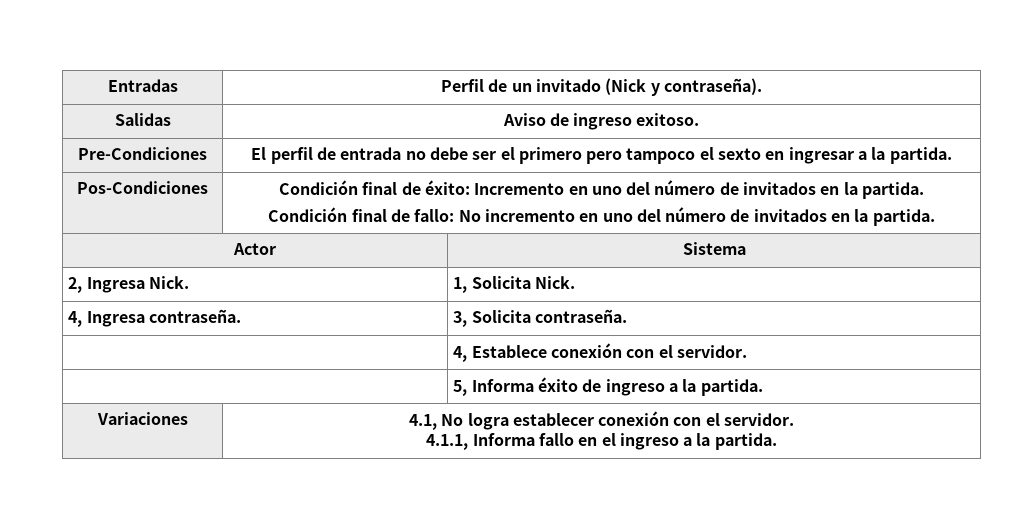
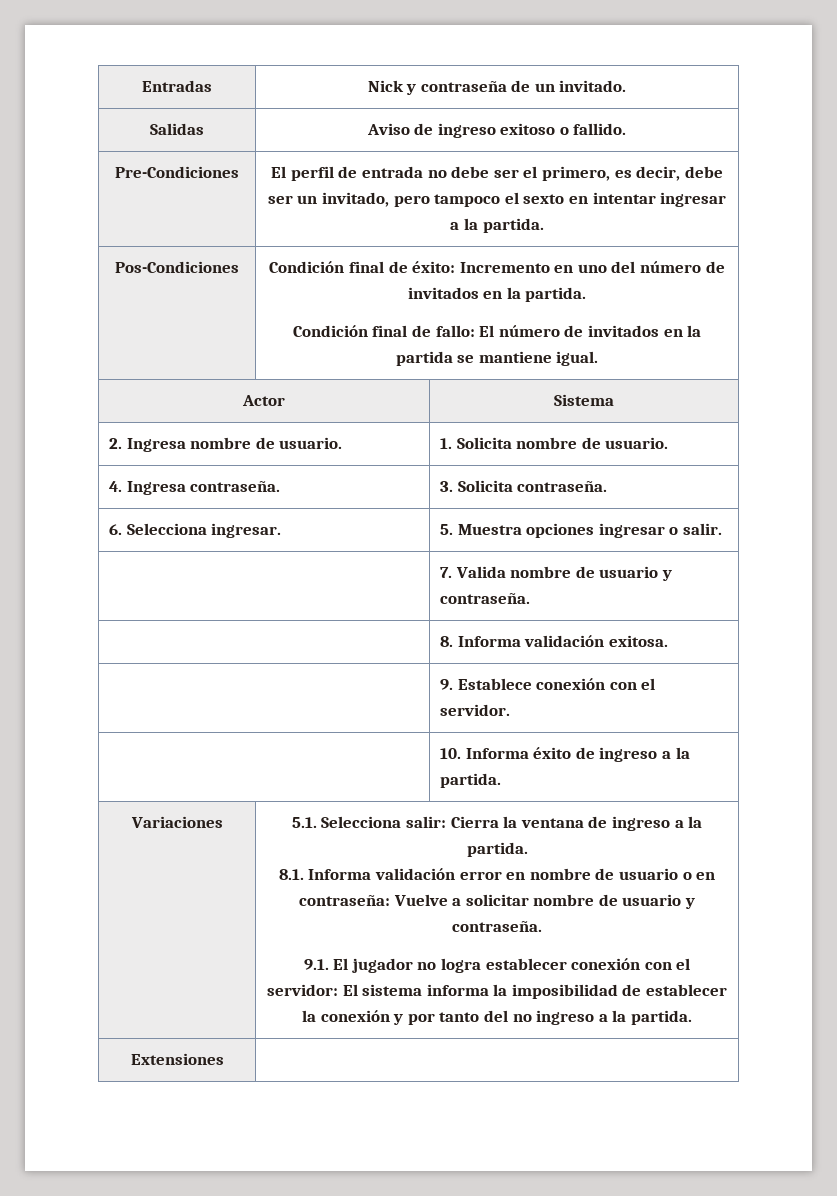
[441,78,762,96] Perfil de un invitado (Nick y contraseña). -> [367,80,627,95] Nick y contraseña de un invitado.
[636,113,700,126] exitoso. -> [500,123,627,135] exitoso o fallido.
[518,147,582,164] primero -> [541,166,723,181] [267,192,390,207] primero, es decir, debe ser un invitado,
(785, 155) none -> [592,192,656,204] intentar
[458,207,935,226] [233,243,276,255] [682,242,746,255] [68,276,190,293] [453,276,576,293] [68,311,83,327] No incremento en uno del número de invitados en la partida. // Actor | Sistema // 2, Ingresa Nick. | 1, Solicita Nick. // 4, -> [479,325,702,337] [395,351,599,366] [242,395,285,406] [554,394,614,406] [108,437,343,452] [439,437,669,449] [108,481,122,492] El número de invitados en la partida se mantiene igual. // Actor | Sistema // 2. Ingresa nombre de usuario. | 1. Solicita nombre de usuario. // 4.
[453,311,468,327] 3, -> [439,481,453,492] 3.
[453,346,468,362] | 4, -> [108,523,282,538] [439,523,722,538] [439,566,672,581] [439,593,530,604] [439,635,668,647] [439,679,453,690] 6. Selecciona ingresar. | 5. Muestra opciones ingresar o salir. // | 7. Valida nombre de usuario y contraseña. // | 8. Informa validación exitosa. // | 9.
[453,380,468,396] 5, -> [439,748,461,759] 10.
[408,414,464,430] 4.1, No -> [291,816,703,831] [466,842,528,857] [278,868,716,880] [298,894,696,909] [452,921,542,932] [303,958,437,973] 5.1. Selecciona salir: Cierra la ventana de ingreso a la partida. // 8.1. Informa validación error en nombre de usuario o en contraseña: Vuelve a solicitar nombre de usuario y contraseña. // 9.1. El jugador no
[724,413,795,426] [426,433,777,450] servidor. // 4.1.1, Informa fallo en el ingreso a la partida. -> [266,984,728,999] [302,1010,692,1025] [130,1053,224,1065] servidor: El sistema informa la imposibilidad de establecer la conexión y por tanto del no ingreso a la partida. // Extensiones |

